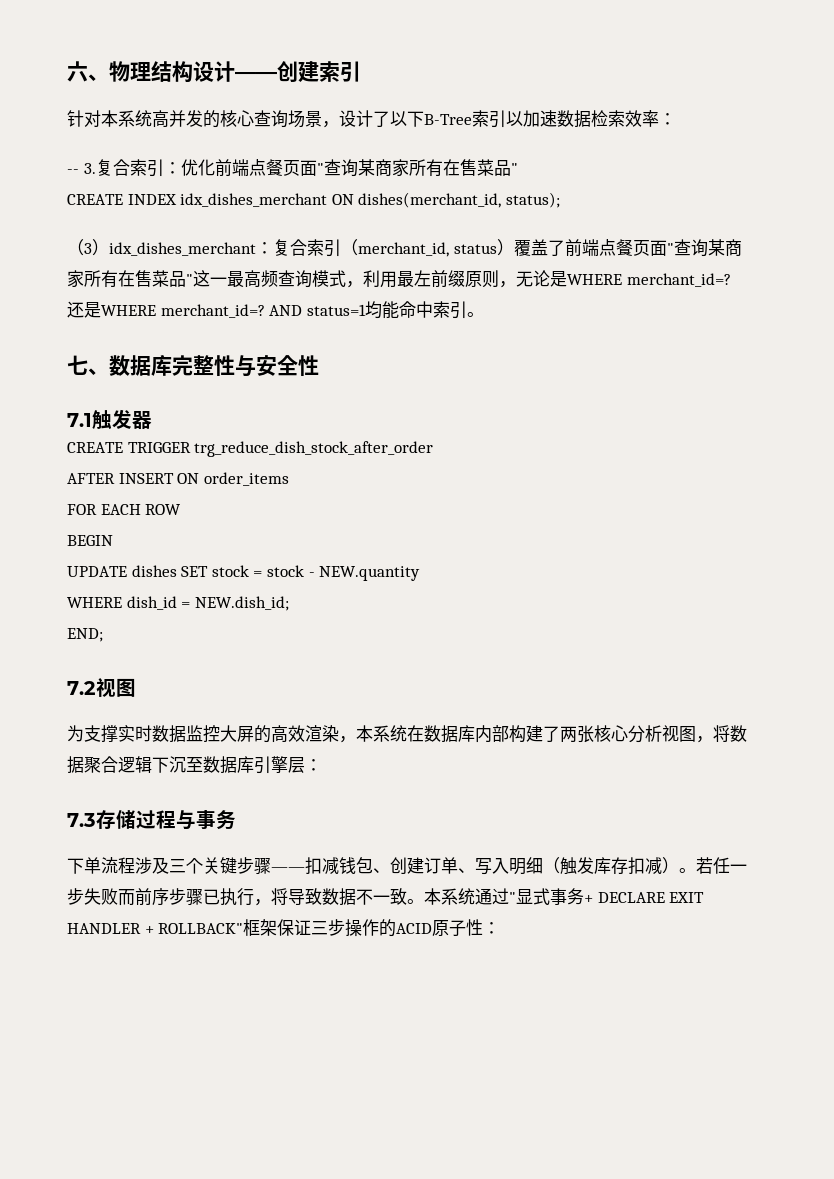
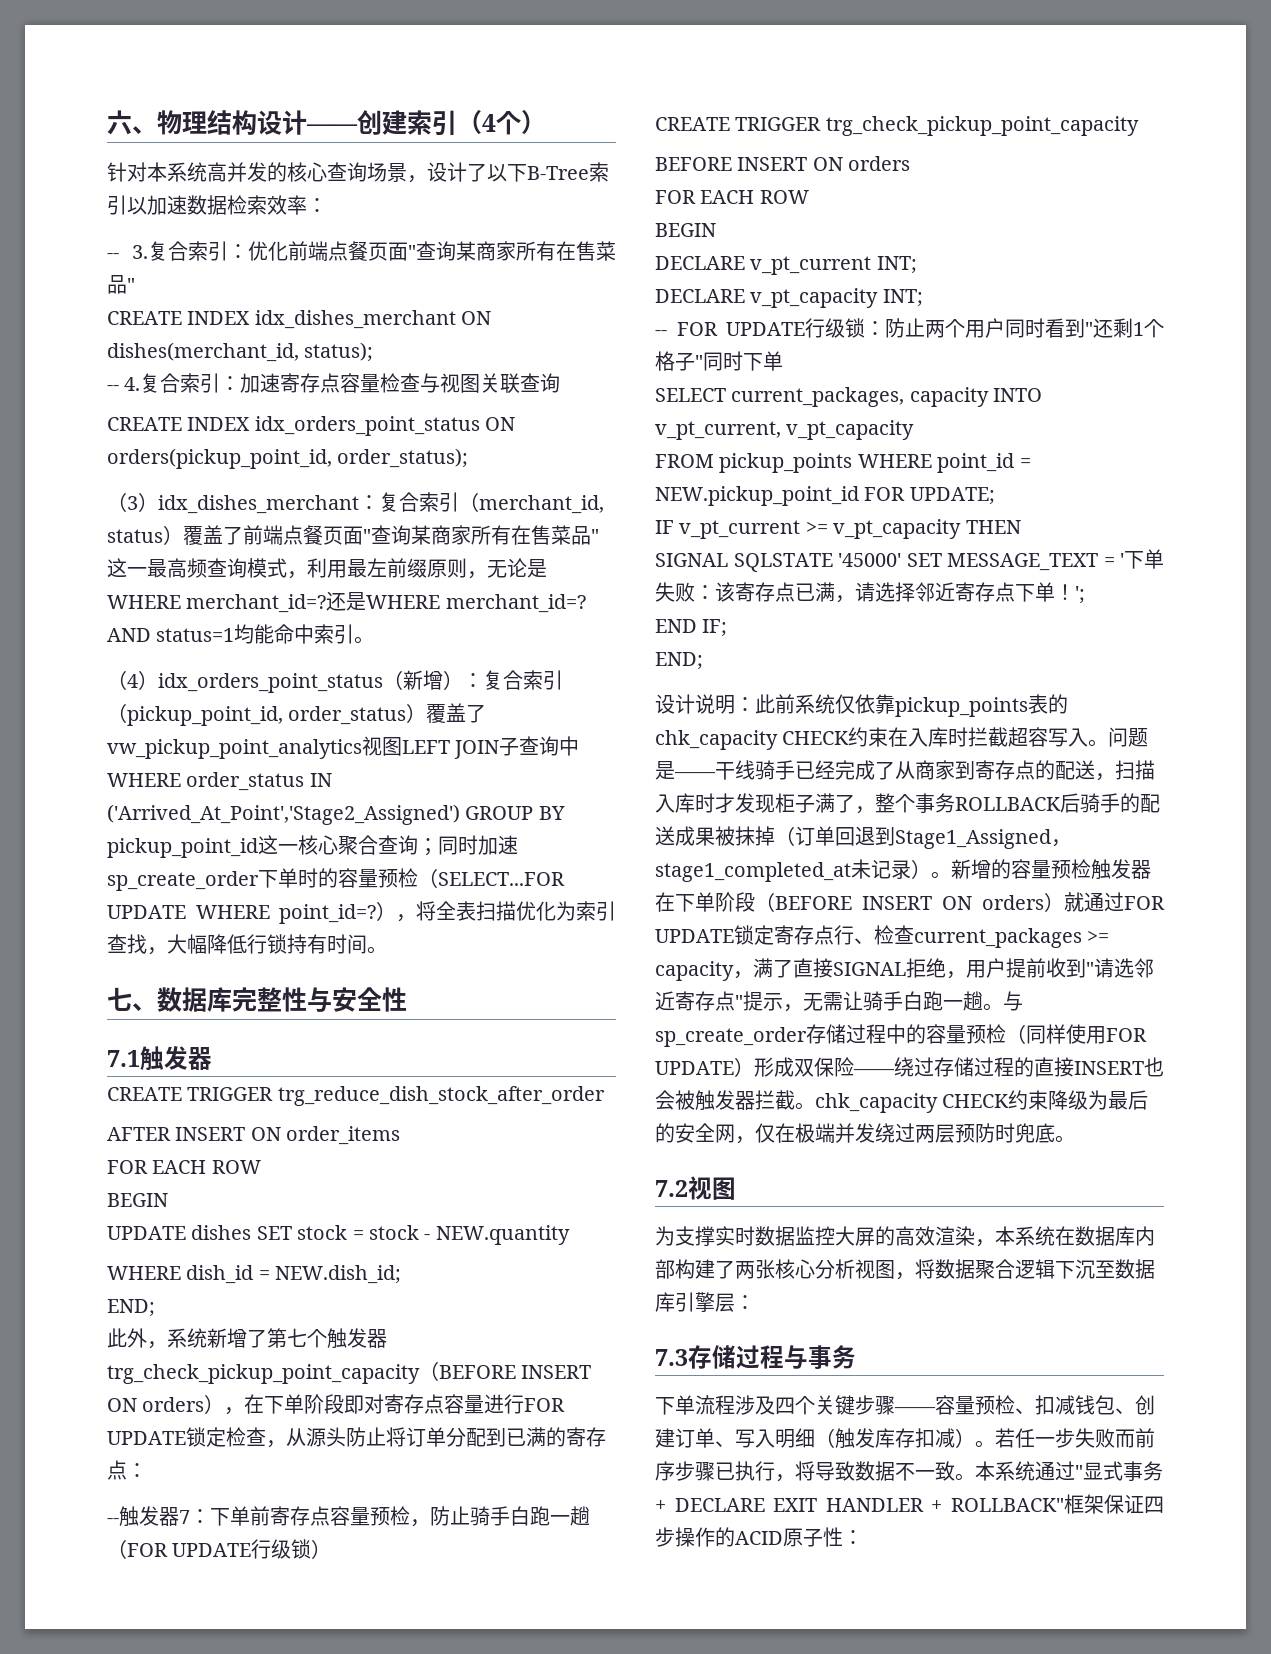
(361, 71) none -> [457,110,546,135] （4个）
(560, 200) none -> [107,373,561,394] [107,416,516,436] [107,448,469,469] // -- 4.复合索引：加速寄存点容量检查与视图关联查询 // CREATE INDEX idx_orders_point_status ON orders(pickup_point_id, order_status);
(484, 314) none -> [107,670,563,693] [107,703,487,726] [107,736,580,759] [107,772,332,791] [107,804,565,825] [107,835,518,858] [107,868,565,891] [107,901,616,924] [107,934,387,955] // （4）idx_orders_point_status（新增）：复合索引（pickup_point_id, order_status）覆盖了vw_pickup_point_analytics视图LEFT JOIN子查询中WHERE order_status IN ('Arrived_At_Point','Stage2_Assigned') GROUP BY pickup_point_id这一核心聚合查询；同时加速sp_create_order下单时的容量预检（SELECT...FOR UPDATE WHERE point_id=?），将全表扫描优化为索引查找，大幅降低行锁持有时间。
(103, 635) none -> [107,1328,387,1349] [107,1361,592,1384] [107,1394,566,1415] [107,1427,606,1448] [107,1460,147,1480] [107,1506,590,1527] [107,1539,332,1559] [655,116,1139,136] [655,156,911,171] [655,190,809,204] [655,223,716,237] [655,256,917,275] [655,288,923,308] [655,318,1164,338] [655,351,783,371] [655,387,1043,407] [655,420,915,440] [655,453,1031,473] [655,486,995,506] [655,519,1021,539] [655,549,1164,572] [655,582,1085,604] [655,619,728,637] [655,652,703,670] [655,694,1068,717] [655,727,1149,750] [655,760,1155,781] [655,793,1160,814] [655,826,1071,849] [655,859,1151,882] [655,892,1165,912] [655,925,1110,948] [655,958,1154,981] [655,991,1023,1012] [655,1024,1147,1047] [655,1057,1164,1077] [655,1090,1149,1113] [655,1123,1075,1144] // 此外，系统新增了第七个触发器trg_check_pickup_point_capacity（BEFORE INSERT ON orders），在下单阶段即对寄存点容量进行FOR UPDATE锁定检查，从源头防止将订单分配到已满的寄存点： // --触发器7：下单前寄存点容量预检，防止骑手白跑一趟（FOR UPDATE行级锁） // CREATE TRIGGER trg_check_pickup_point_capacity // BEFORE INSERT ON orders // FOR EACH ROW // BEGIN // DECLARE v_pt_current INT; // DECLARE v_pt_capacity INT; // -- FOR UPDATE行级锁：防止两个用户同时看到"还剩1个格子"同时下单 // SELECT current_packages, capacity INTO v_pt_current, v_pt_capacity // FROM pickup_points WHERE point_id = NEW.pickup_point_id FOR UPDATE; // IF v_pt_current >= v_pt_capacity THEN // SIGNAL SQLSTATE '45000' SET MESSAGE_TEXT = '下单失败：该寄存点已满，请选择邻近寄存点下单！'; // END IF; // END; // 设计说明：此前系统仅依靠pickup_points表的chk_capacity CHECK约束在入库时拦截超容写入。问题是——干线骑手已经完成了从商家到寄存点的配送，扫描入库时才发现柜子满了，整个事务ROLLBACK后骑手的配送成果被抹掉（订单回退到Stage1_Assigned，stage1_completed_at未记录）。新增的容量预检触发器在下单阶段（BEFORE INSERT ON orders）就通过FOR UPDATE锁定寄存点行、检查current_packages >= capacity，满了直接SIGNAL拒绝，用户提前收到"请选邻近寄存点"提示，无需让骑手白跑一趟。与sp_create_order存储过程中的容量预检（同样使用FOR UPDATE）形成双保险——绕过存储过程的直接INSERT也会被触发器拦截。chk_capacity CHECK约束降级为最后的安全网，仅在极端并发绕过两层预防时兜底。
[169,859,186,873] 三 -> [775,1397,795,1415] 四
(305, 869) none -> [935,1395,1035,1415] 容量预检、
[311,921,329,935] 三 -> [1144,1496,1164,1514] 四

